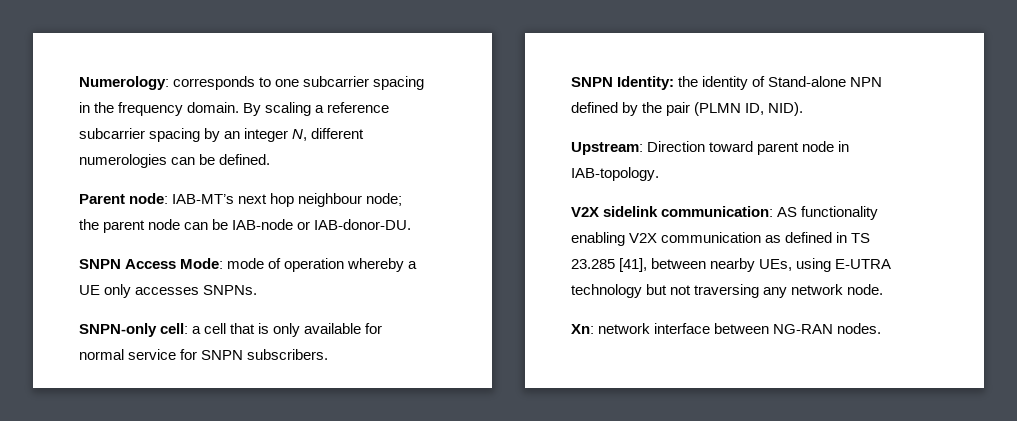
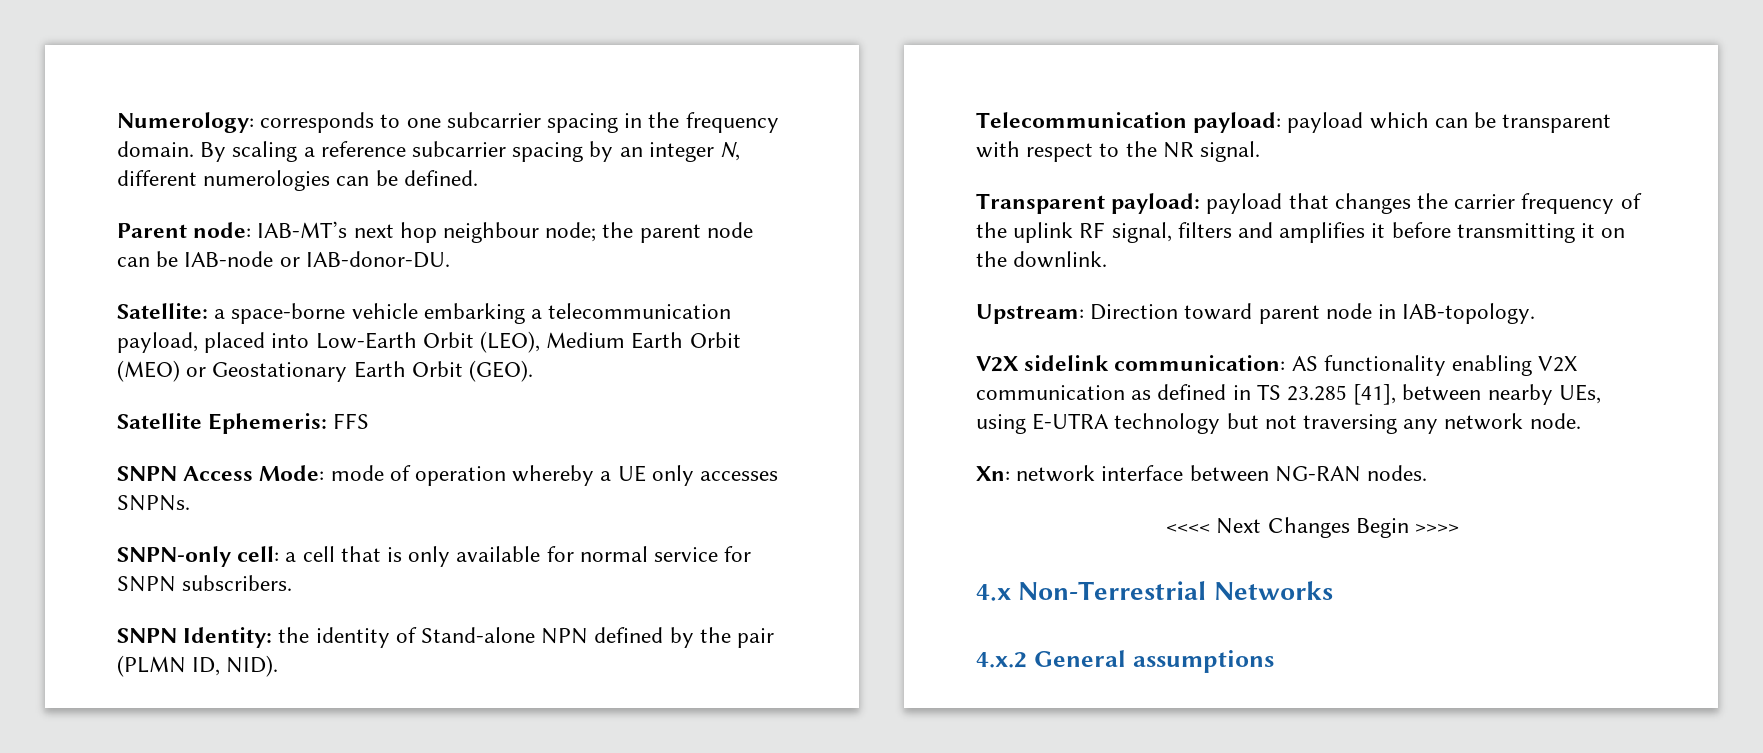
(412, 224) none -> [117,303,732,324] [117,331,741,353] [117,360,534,382] [117,413,370,434] // Satellite: a space-borne vehicle embarking a telecommunication payload, placed into Low-Earth Orbit (LEO), Medium Earth Orbit (MEO) or Geostationary Earth Orbit (GEO). // Satellite Ephemeris: FFS
(804, 109) none -> [976,112,1612,133] [976,141,1261,162] [976,193,1642,214] [976,222,1626,243] [976,251,1108,268] // Telecommunication payload: payload which can be transparent with respect to the NR signal. // Transparent payload: payload that changes the carrier frequency of the uplink RF signal, filters and amplifies it before transmitting it on the downlink.
(882, 328) none -> [1166,517,1459,538] [976,581,1333,601] [976,650,1274,673] // <<<< Next Changes Begin >>>> // 4.x Non-Terrestrial Networks // 4.x.2 General assumptions

